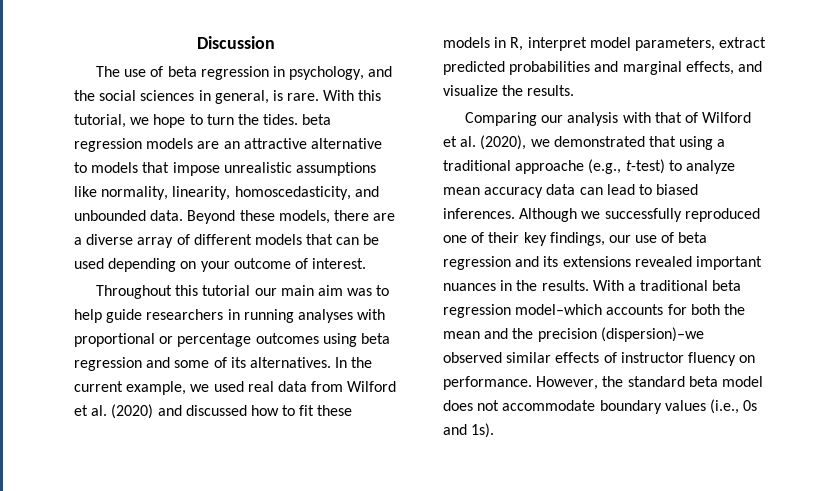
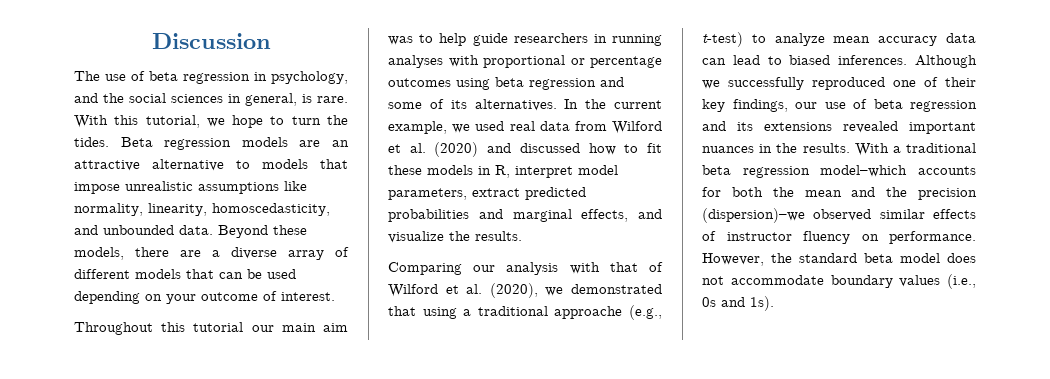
[302,114,332,125] beta -> [120,137,153,147] Beta

